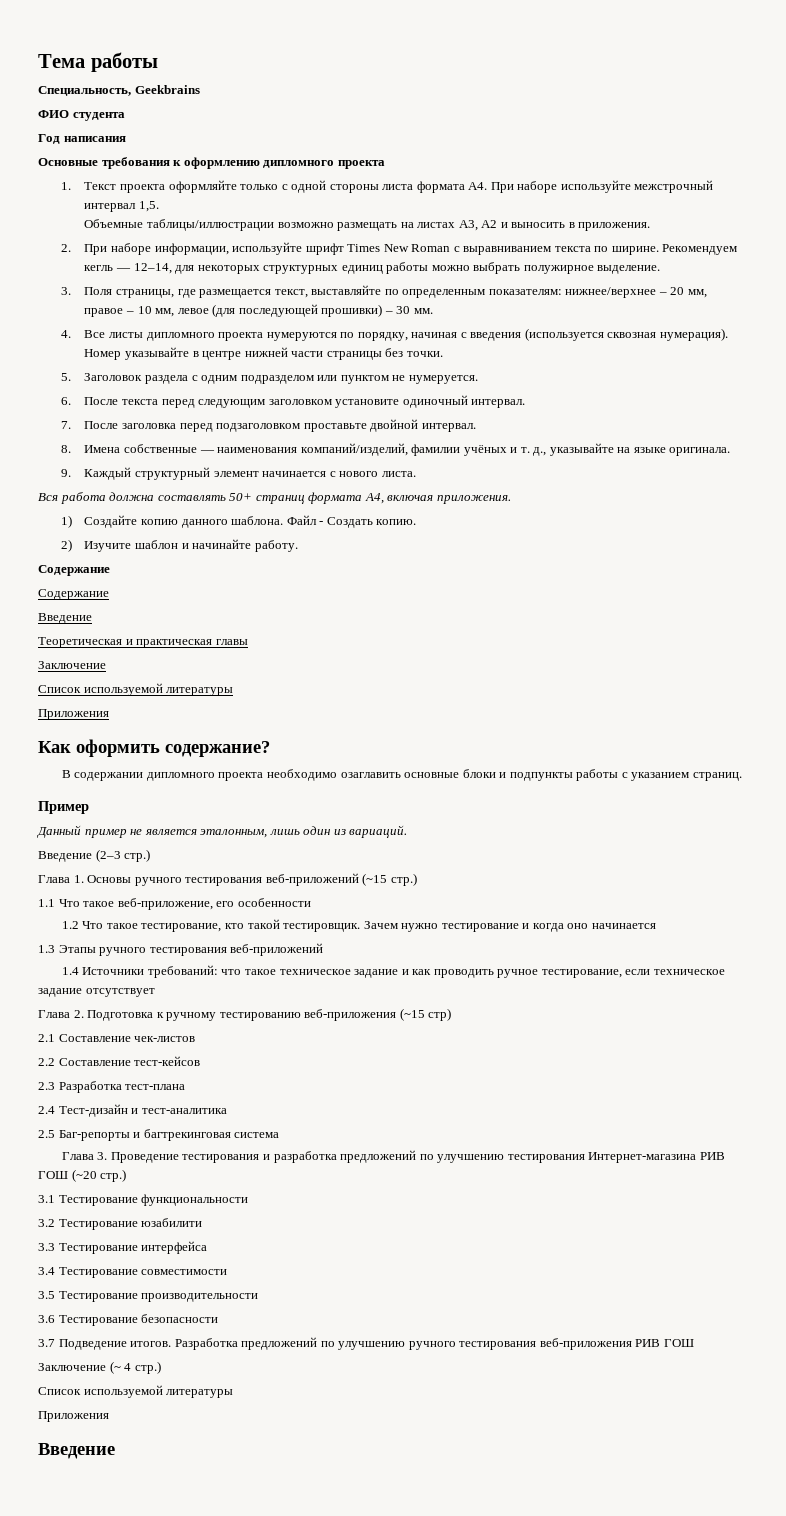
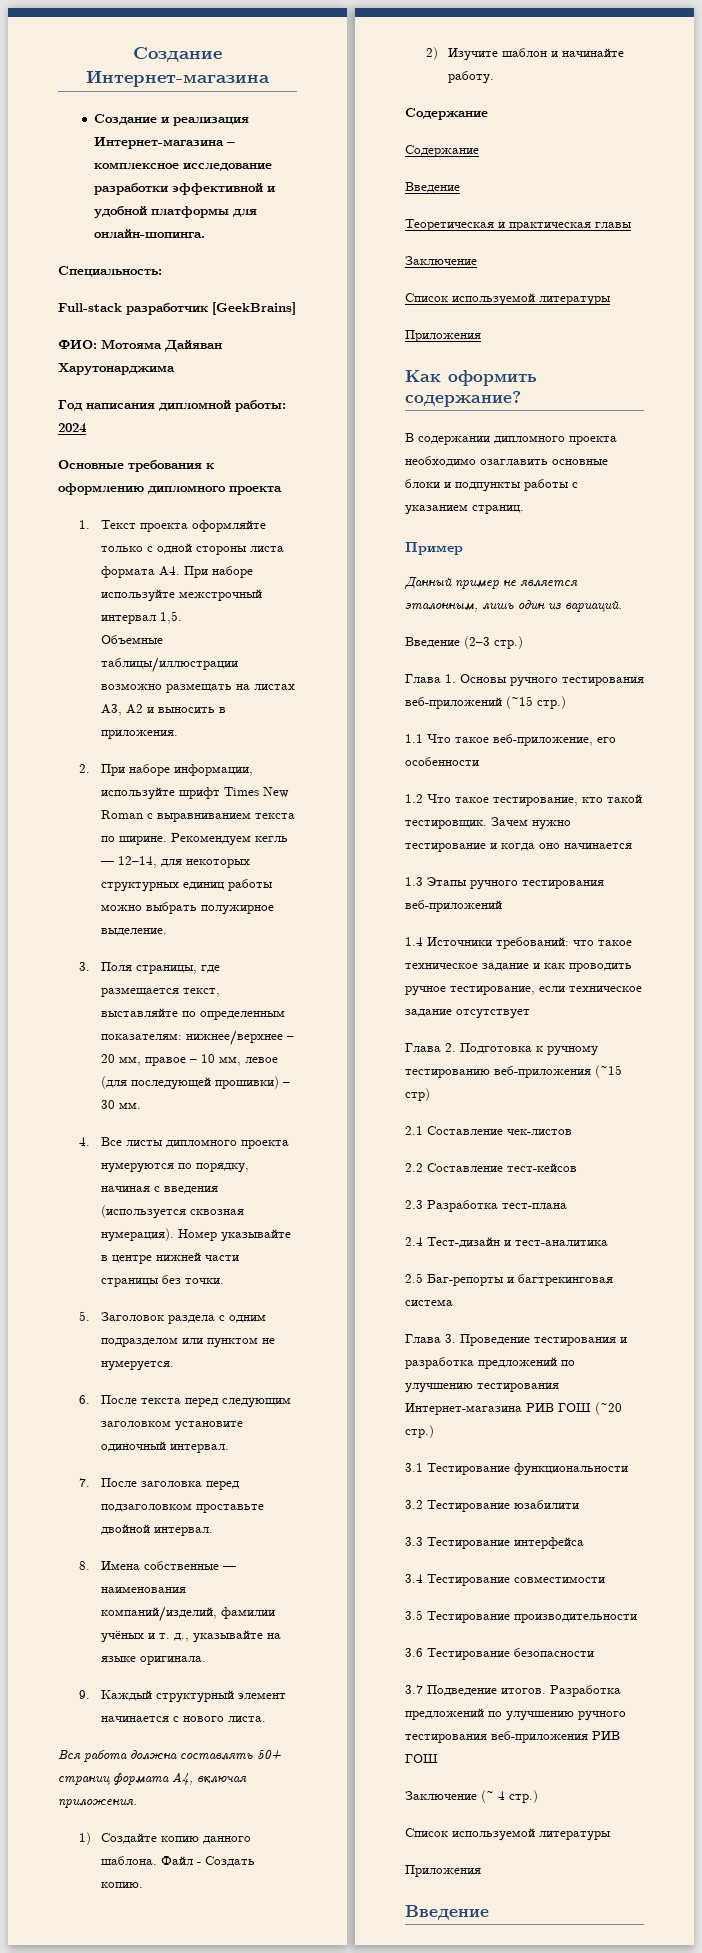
[38,52,158,72] [38,85,200,96] [38,110,125,121] Тема работы // Специальность, Geekbrains // ФИО студента -> [133,47,222,62] [86,70,270,87] [93,114,249,126] [93,136,235,149] [93,162,272,171] [93,183,275,195] [93,206,257,218] [93,229,205,238] [58,266,162,277] [58,302,296,315] [58,339,222,352] [58,363,175,375] Создание Интернет-магазина // Создание и реализация Интернет-магазина – комплексное исследование разработки эффективной и удобной платформы для онлайн-шопинга. // Специальность: // Full-stack разработчик [GeekBrains] // ФИО: Мотояма Дайяван Харутонарджима
(126, 139) none -> [159,400,286,412] [58,423,87,433] дипломной работы: 2024

